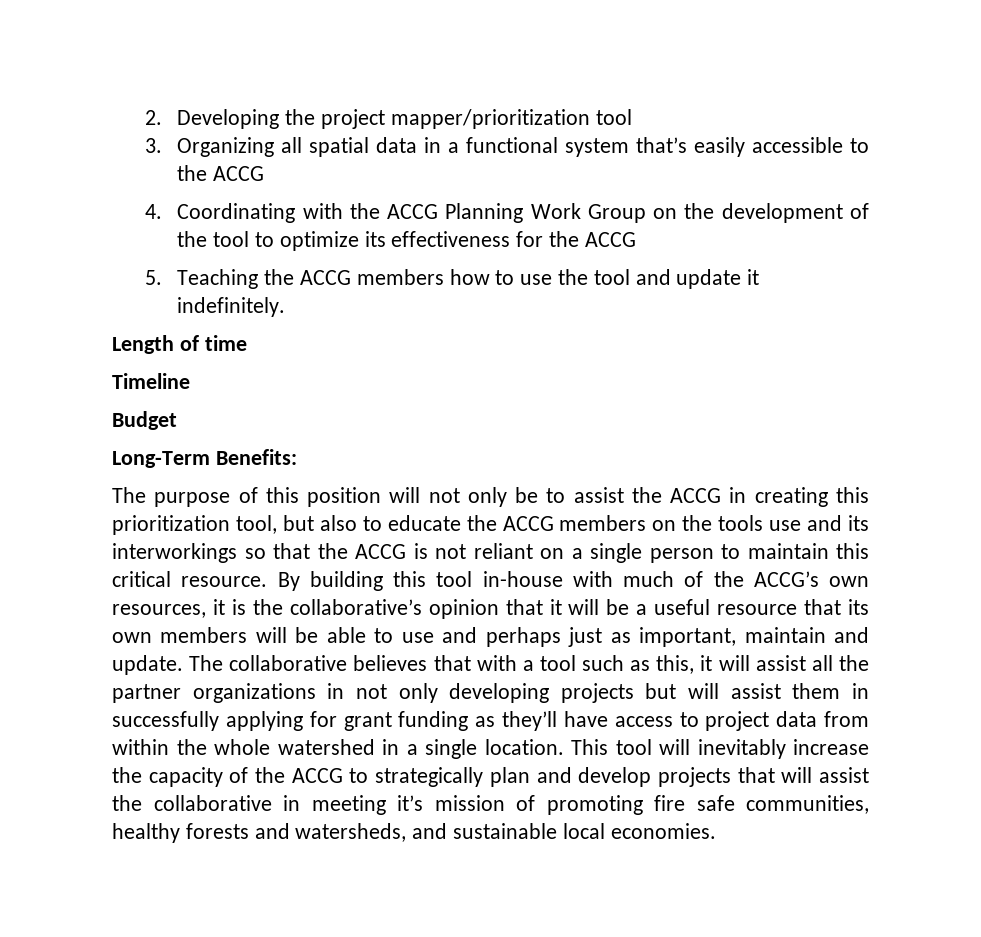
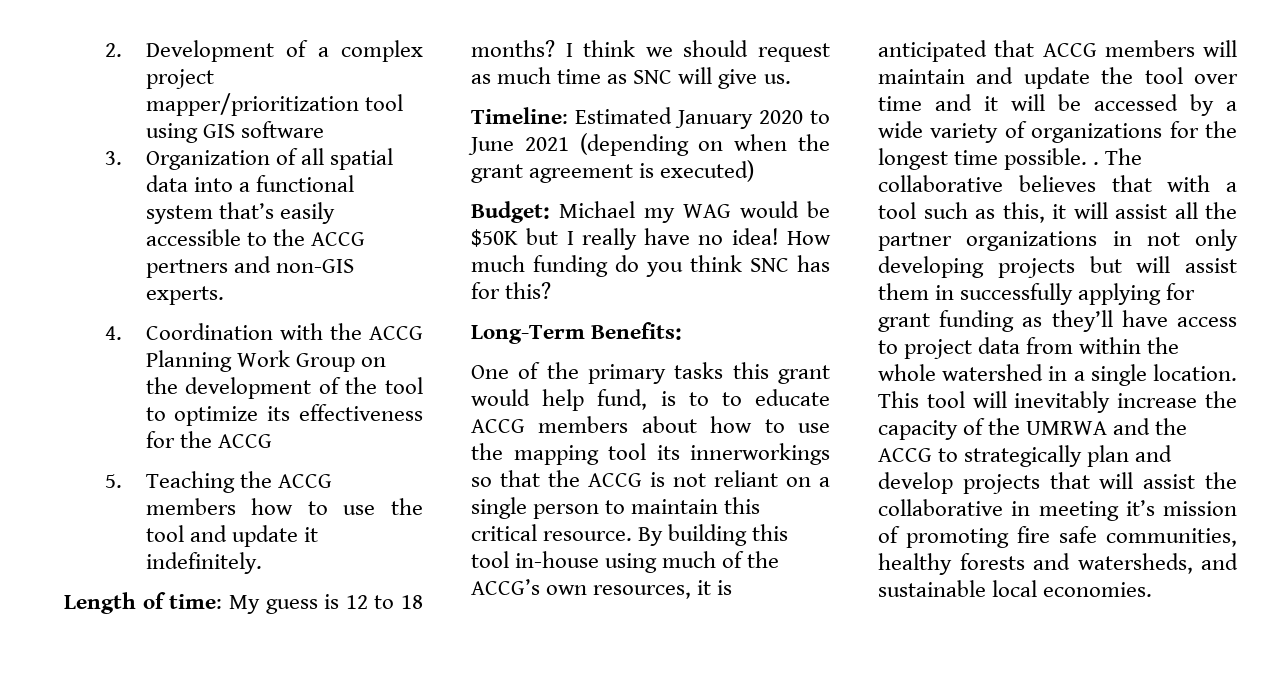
[177,109,316,129] Developing the -> [145,40,423,62] Development of a complex
(632, 117) none -> [145,121,324,143] using GIS software
[177,137,275,157] Organizing -> [145,148,298,170] Organization of
[424,137,442,153] in -> [193,177,233,192] into
(265, 173) none -> [145,256,354,278] [145,286,224,305] pertners and non-GIS experts.
[177,203,296,223] Coordinating -> [145,323,273,340] Coordination
[204,335,247,351] [112,373,190,389] [112,411,177,430] [112,449,297,468] [112,487,869,507] [112,515,357,535] time // Timeline // Budget // Long-Term Benefits: // The purpose of this position will not only be to assist the ACCG in creating this prioritization tool, but also -> [169,594,423,614] [471,40,830,62] [471,67,791,89] [471,107,830,129] [468,133,830,156] [471,160,755,183] [471,201,830,223] [471,228,831,250] [471,255,830,277] [471,282,552,299] [471,322,683,344] [471,362,830,384] [471,389,709,411] time: My guess is 12 to 18 months? I think we should request as much time as SNC will give us. // Timeline: Estimated January 2020 to June 2021 (depending on when the grant agreement is executed) // Budget: Michael my WAG would be $50K but I really have no idea! How much funding do you think SNC has for this? // Long-Term Benefits: // One of the primary tasks this grant would help fund, is to
[466,515,870,531] [112,543,237,563] the ACCG members on the tools use and its interworkings -> [471,416,830,433] [471,443,830,465] ACCG members about how to use the mapping tool its innerworkings
[572,571,613,587] with -> [605,553,658,573] using
[252,599,870,619] [112,627,869,647] [112,655,183,675] the collaborative’s opinion that it will be a useful resource that its own members will be able to use and perhaps just as important, maintain and update. -> [878,40,1237,62] [878,67,1238,89] [878,94,1237,116] [878,121,1237,143] [878,148,1100,170] anticipated that ACCG members will maintain and update the tool over time and it will be accessed by a wide variety of organizations for the longest time possible. .
(286, 775) none -> [1026,418,1188,435] UMRWA and the

